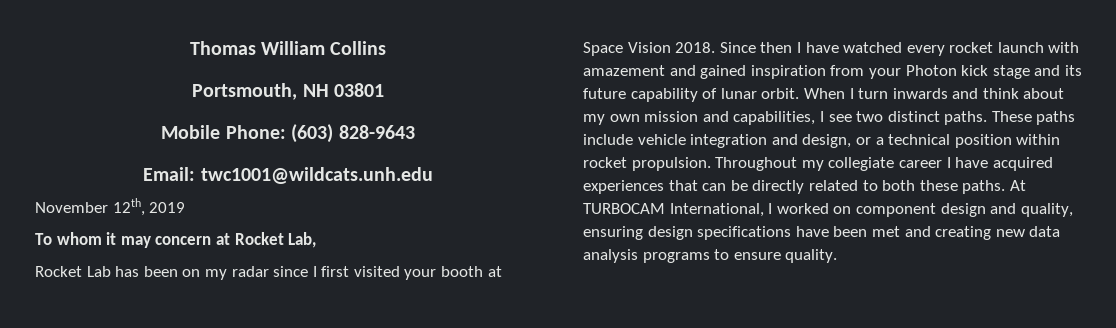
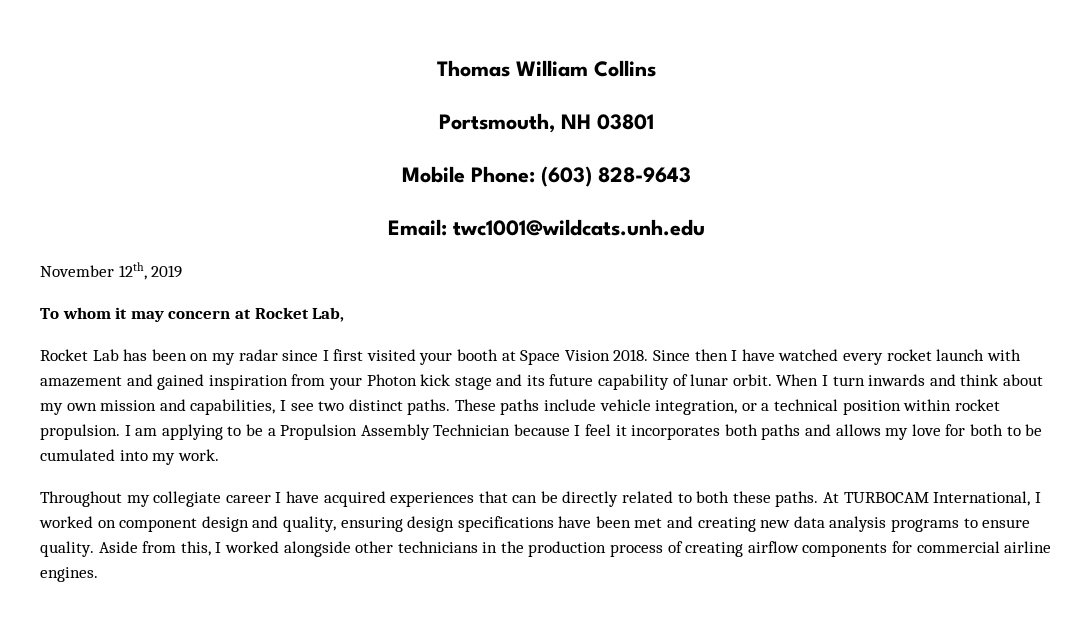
[690,134,852,148] integration and design, -> [655,400,738,415] integration,
(711, 164) none -> [124,424,1043,440] [40,449,219,465] I am applying to be a Propulsion Assembly Technician because I feel it incorporates both paths and allows my love for both to be cumulated into my work. //
(838, 256) none -> [98,541,1052,557] [40,567,98,582] Aside from this, I worked alongside other technicians in the production process of creating airflow components for commercial airline engines.

